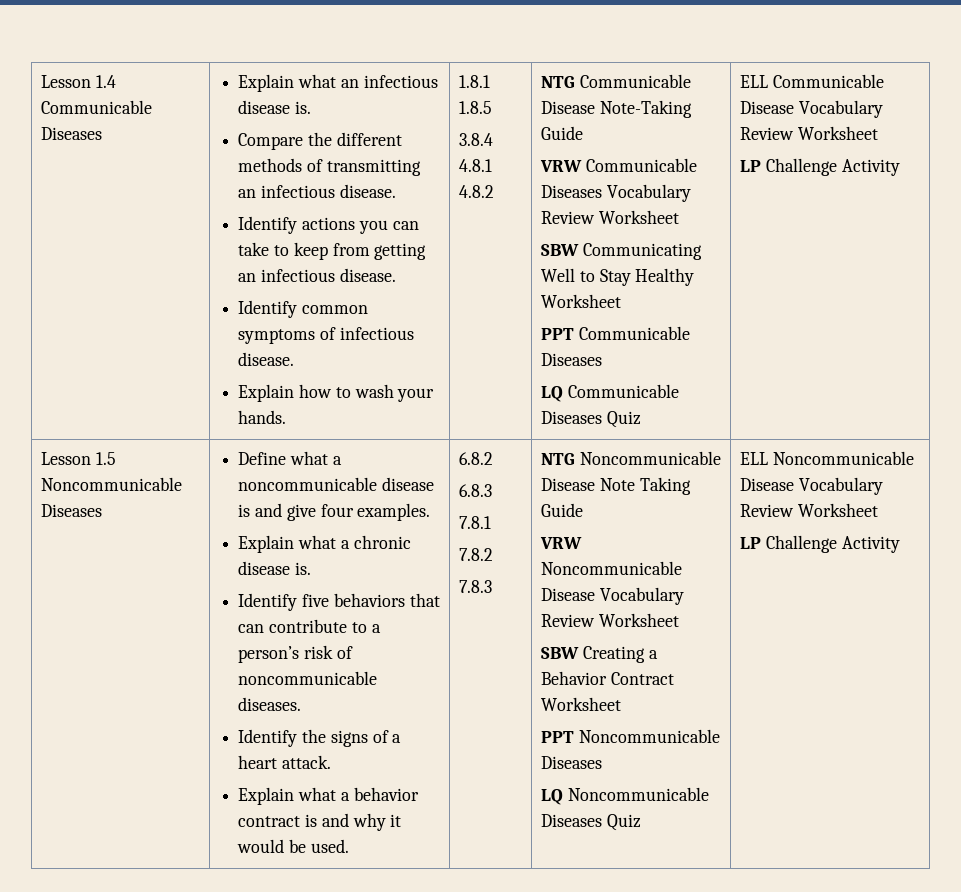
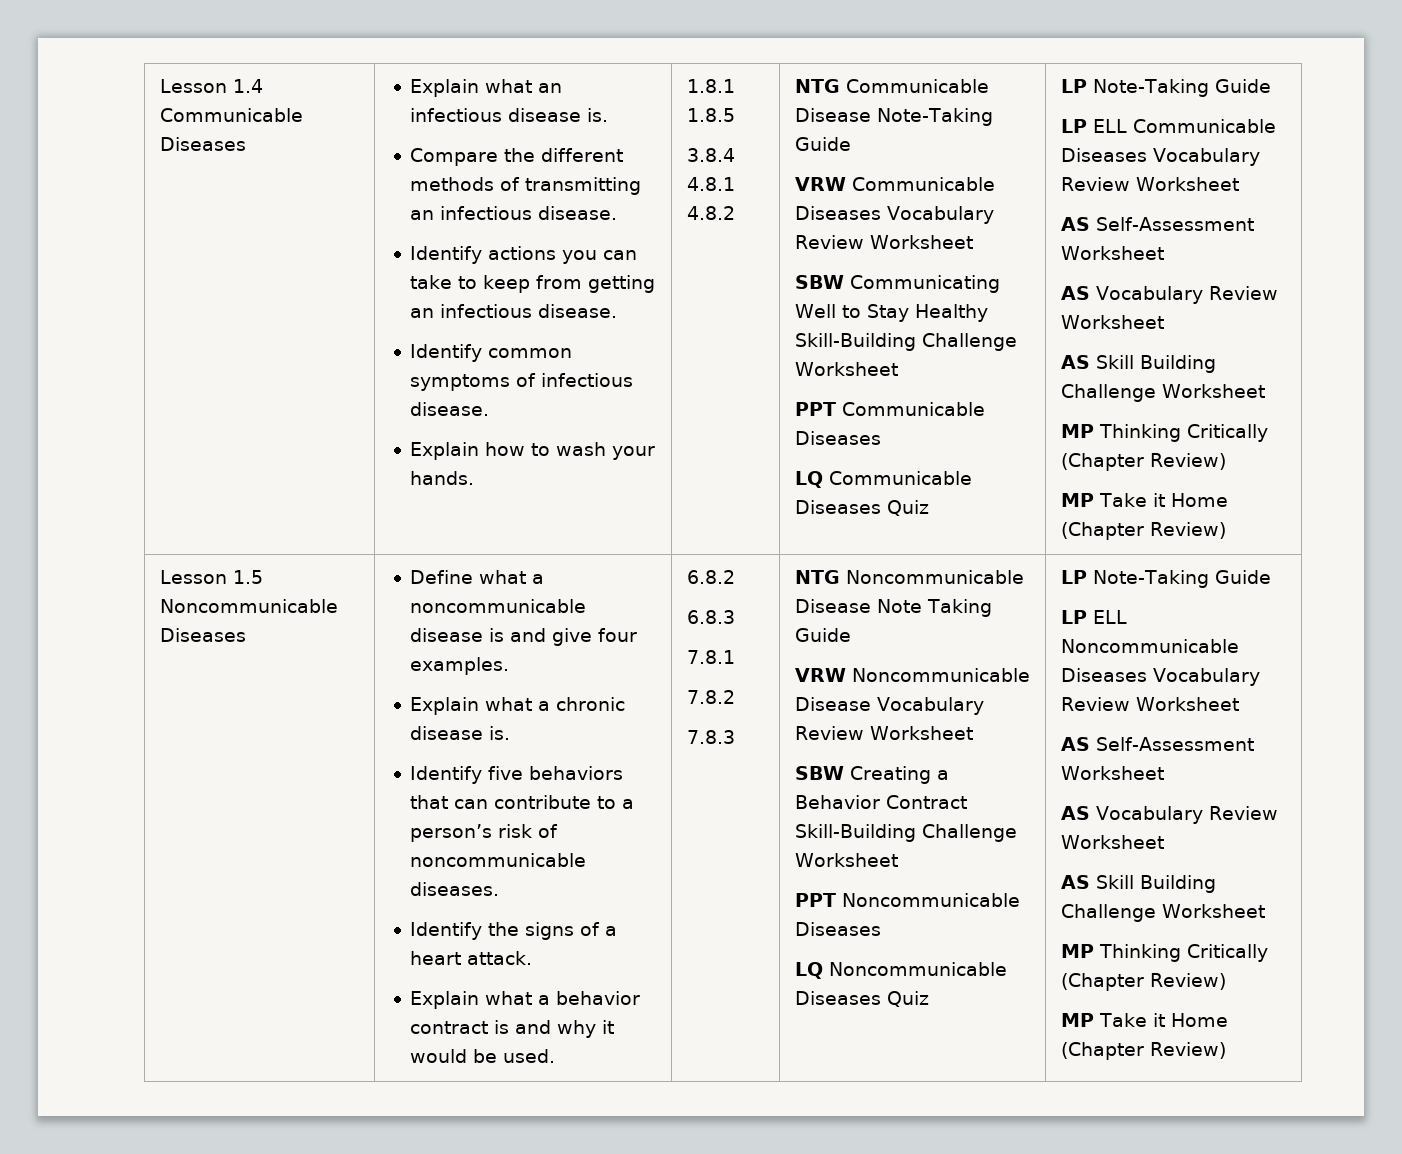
(695, 277) none -> [794,333,1017,351] Skill-Building Challenge
(641, 419) none -> [1060,79,1271,97] [1060,119,1087,133] LP Note-Taking Guide // LP
[740,100,883,118] [740,126,878,140] [740,158,900,176] Disease Vocabulary Review Worksheet // LP Challenge Activity -> [1060,148,1260,166] [1060,177,1239,191] [1060,217,1254,231] [1060,246,1164,260] [1060,286,1278,304] [1060,315,1164,329] [1060,355,1216,373] [1060,384,1265,402] [1060,424,1268,442] [1060,453,1226,471] [1060,493,1228,507] [1060,522,1226,540] Diseases Vocabulary Review Worksheet // AS Self-Assessment Worksheet // AS Vocabulary Review Worksheet // AS Skill Building Challenge Worksheet // MP Thinking Critically (Chapter Review) // MP Take it Home (Chapter Review)
(674, 678) none -> [794,824,1017,842] Skill-Building Challenge
(641, 822) none -> [1060,570,1271,588] [1060,610,1087,624] LP Note-Taking Guide // LP
[740,477,883,495] [740,503,878,517] [740,535,900,553] Disease Vocabulary Review Worksheet // LP Challenge Activity -> [1060,668,1260,686] [1060,697,1239,711] [1060,737,1254,751] [1060,766,1164,780] [1060,806,1278,824] [1060,835,1164,849] [1060,875,1216,893] [1060,904,1265,922] [1060,944,1268,962] [1060,973,1226,991] [1060,1013,1228,1027] [1060,1042,1226,1060] Diseases Vocabulary Review Worksheet // AS Self-Assessment Worksheet // AS Vocabulary Review Worksheet // AS Skill Building Challenge Worksheet // MP Thinking Critically (Chapter Review) // MP Take it Home (Chapter Review)

